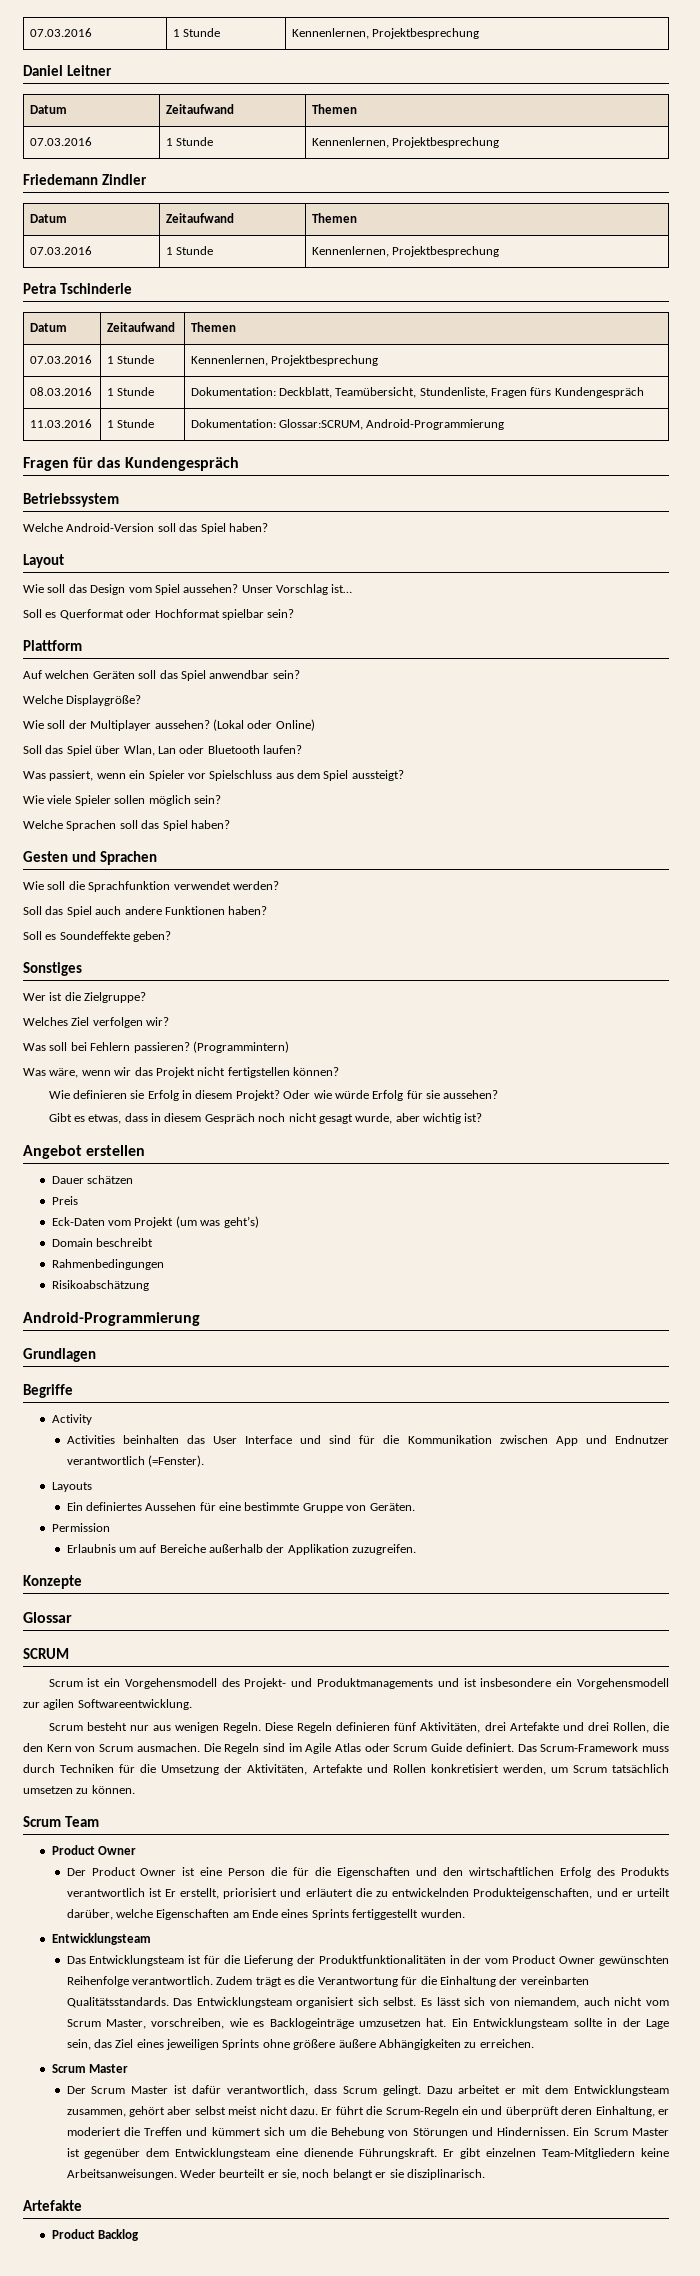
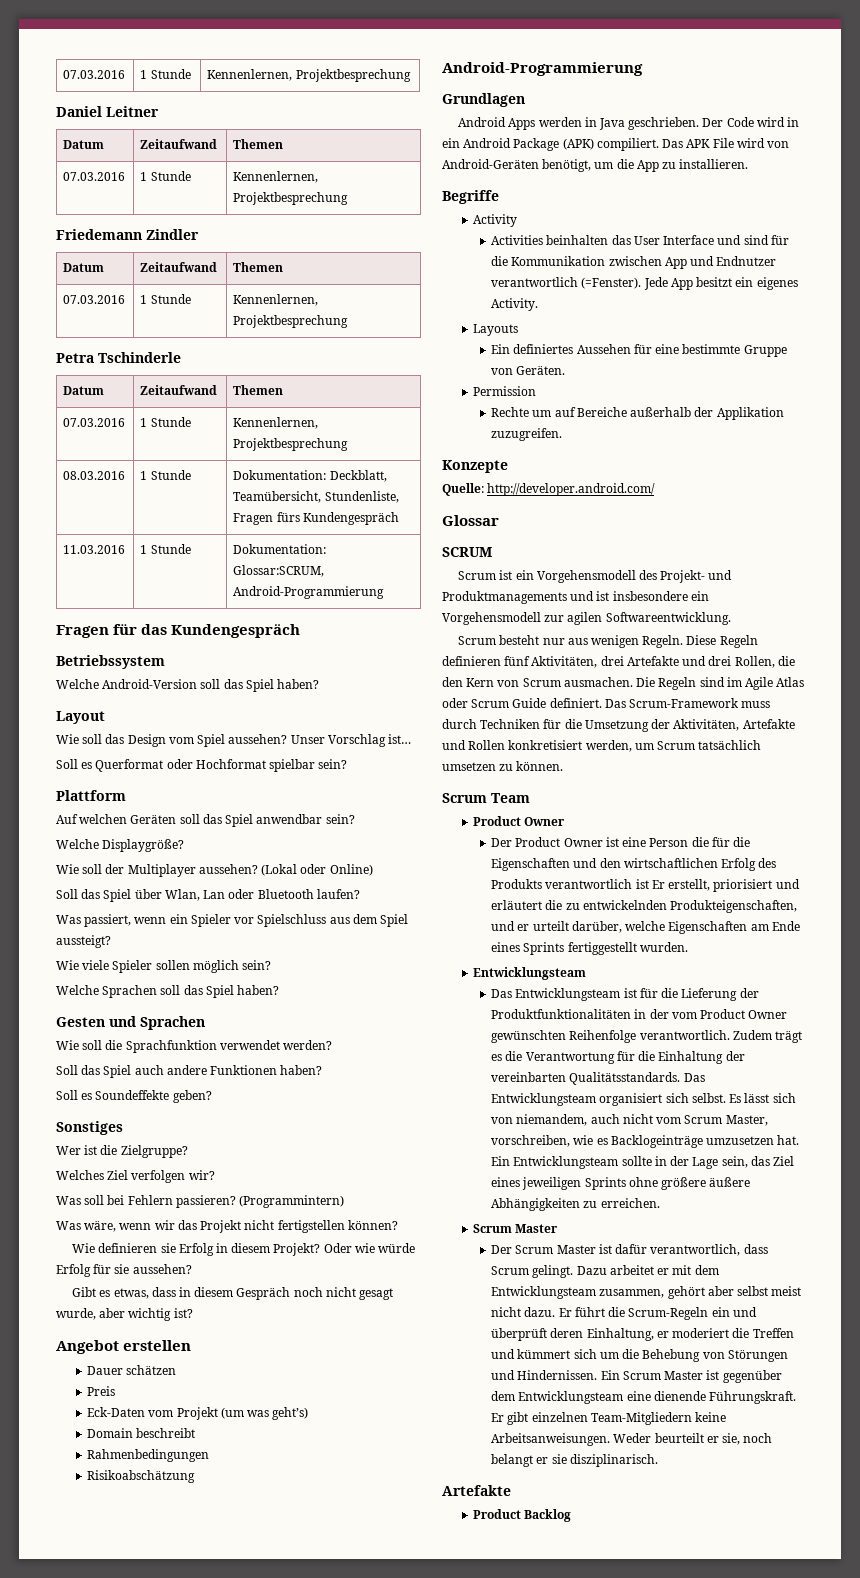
(96, 1355) none -> [458,117,800,130] [442,138,790,151] [442,159,749,172] // Android Apps werden in Java geschrieben. Der Code wird in ein Android Package (APK) compiliert. Das APK File wird von Android-Geräten benötigt, um die App zu installieren.
(204, 1461) none -> [643,277,798,290] [491,298,539,311] Jede App besitzt ein eigenes Activity.
[66,1544,116,1553] Erlaubnis -> [491,407,530,417] Rechte
(82, 1582) none -> [442,483,656,496] // Quelle: http://developer.android.com/

